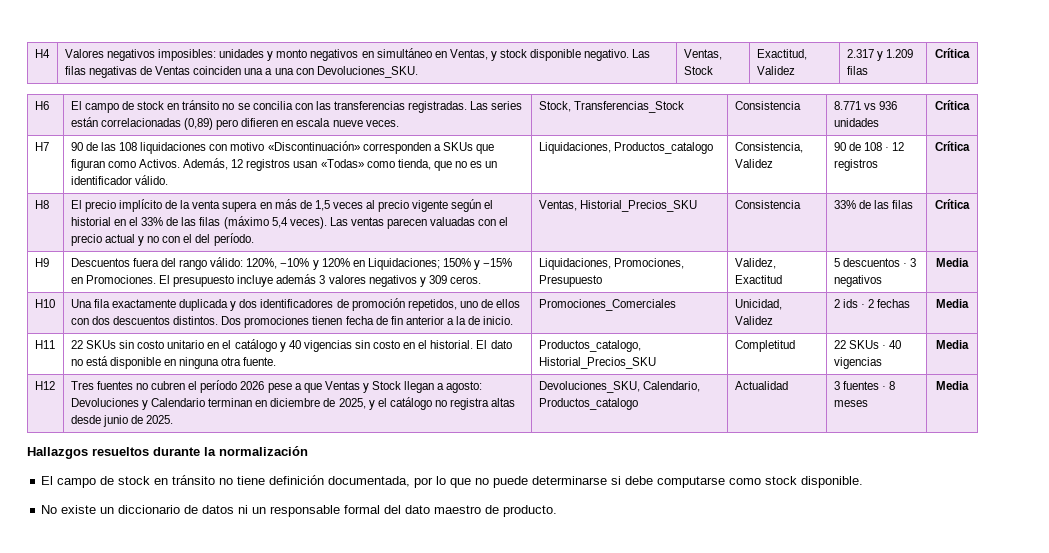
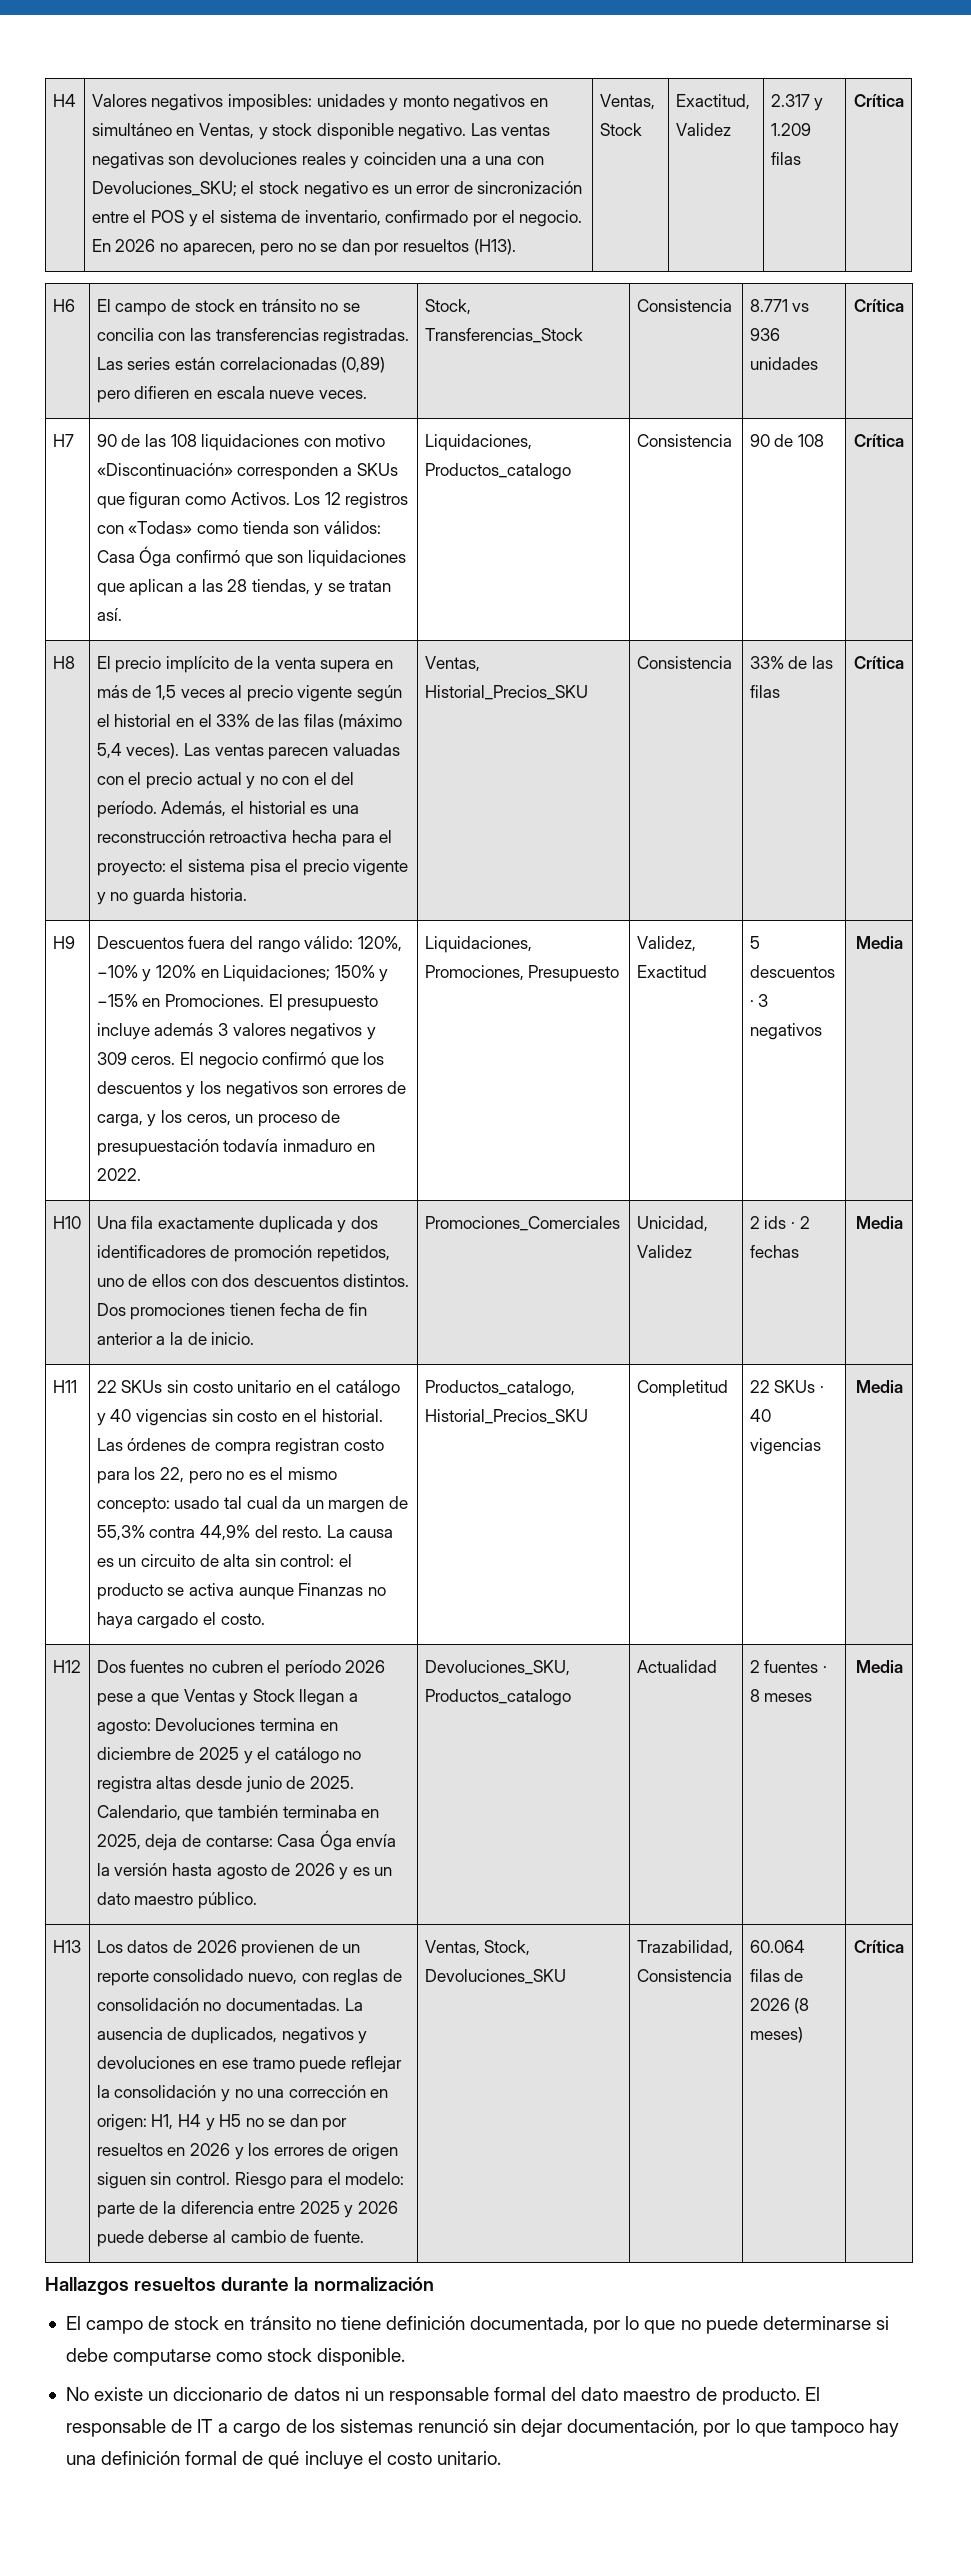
[64,66,191,78] filas negativas de Ventas -> [501,124,551,136] [91,152,360,169] ventas negativas son devoluciones reales y
[316,66,418,78] Devoluciones_SKU. -> [91,181,583,198] [91,210,583,227] [91,239,516,256] Devoluciones_SKU; el stock negativo es un error de sincronización entre el POS y el sistema de inventario, confirmado por el negocio. En 2026 no aparecen, pero no se dan por resueltos (H13).
[183,158,318,171] Además, 12 registros usan -> [294,492,409,509] [96,525,124,534] Los 12 registros con
[397,159,498,171] [70,175,168,185] tienda, que no es un identificador válido. -> [242,521,381,534] [96,546,406,567] [96,579,392,596] [96,608,122,621] tienda son válidos: Casa Óga confirmó que son liquidaciones que aplican a las 28 tiendas, y se tratan así.
[734,142,803,153] [734,159,773,168] Consistencia, Validez -> [636,434,732,447] Consistencia
[885,142,905,151] [833,159,878,171] · 12 registros -> (824, 440) none
(254, 239) none -> [161,801,359,817] [96,830,393,847] [96,859,409,876] [96,888,247,905] Además, el historial es una reconstrucción retroactiva hecha para el proyecto: el sistema pisa el precio vigente y no guarda historia.
(481, 280) none -> [179,1052,385,1069] [96,1081,407,1098] [96,1110,341,1127] [96,1139,375,1156] [96,1168,141,1181] El negocio confirmó que los descuentos y los negativos son errores de carga, y los ceros, un proceso de presupuestación todavía inmaduro en 2022.
[476,340,512,349] [70,356,277,369] El dato no está disponible en ninguna otra fuente. -> [96,1438,384,1455] [96,1467,337,1484] [96,1496,408,1513] [96,1525,394,1541] [96,1554,352,1567] [96,1583,386,1600] [96,1612,265,1629] Las órdenes de compra registran costo para los 22, pero no es el mismo concepto: usado tal cual da un margen de 55,3% contra 44,9% del resto. La causa es un circuito de alta sin control: el producto se activa aunque Finanzas no haya cargado el costo.
[70,381,94,390] Tres -> [96,1660,126,1673] Dos
[141,398,253,410] y Calendario terminan -> [259,1718,315,1731] termina
[338,398,366,409] 2025, -> [198,1747,239,1760] 2025
(174, 419) none -> [96,1805,380,1822] [96,1830,397,1851] [96,1863,393,1880] [96,1892,257,1909] Calendario, que también terminaba en 2025, deja de contarse: Casa Óga envía la versión hasta agosto de 2026 y es un dato maestro público.
[642,381,700,392] Calendario, -> (570, 1668) none
[833,381,840,390] 3 -> [749,1660,760,1673] 2
(969, 385) none -> [52,1940,81,1953] [96,1940,361,1957] [96,1969,402,1986] [96,1998,363,2011] [96,2027,368,2044] [96,2056,402,2073] [96,2085,389,2102] [96,2114,348,2131] [96,2143,398,2160] [96,2172,405,2189] [96,2201,398,2218] [96,2230,364,2247] [424,1940,531,1956] [424,1969,566,1984] [636,1940,733,1956] [636,1969,732,1982] [749,1940,805,1953] [749,1969,804,1982] [749,1998,810,2014] [749,2027,803,2043] [854,1940,904,1953] // H13 | Los datos de 2026 provienen de un reporte consolidado nuevo, con reglas de consolidación no documentadas. La ausencia de duplicados, negativos y devoluciones en ese tramo puede reflejar la consolidación y no una corrección en origen: H1, H4 y H5 no se dan por resueltos en 2026 y los errores de origen siguen sin control. Riesgo para el modelo: parte de la diferencia entre 2025 y 2026 puede deberse al cambio de fuente. | Ventas, Stock, Devoluciones_SKU | Trazabilidad, Consistencia | 60.064 filas de 2026 (8 meses) | Crítica
(558, 511) none -> [804,2387,820,2401] [65,2419,899,2437] [65,2451,501,2469] El responsable de IT a cargo de los sistemas renunció sin dejar documentación, por lo que tampoco hay una definición formal de qué incluye el costo unitario.

